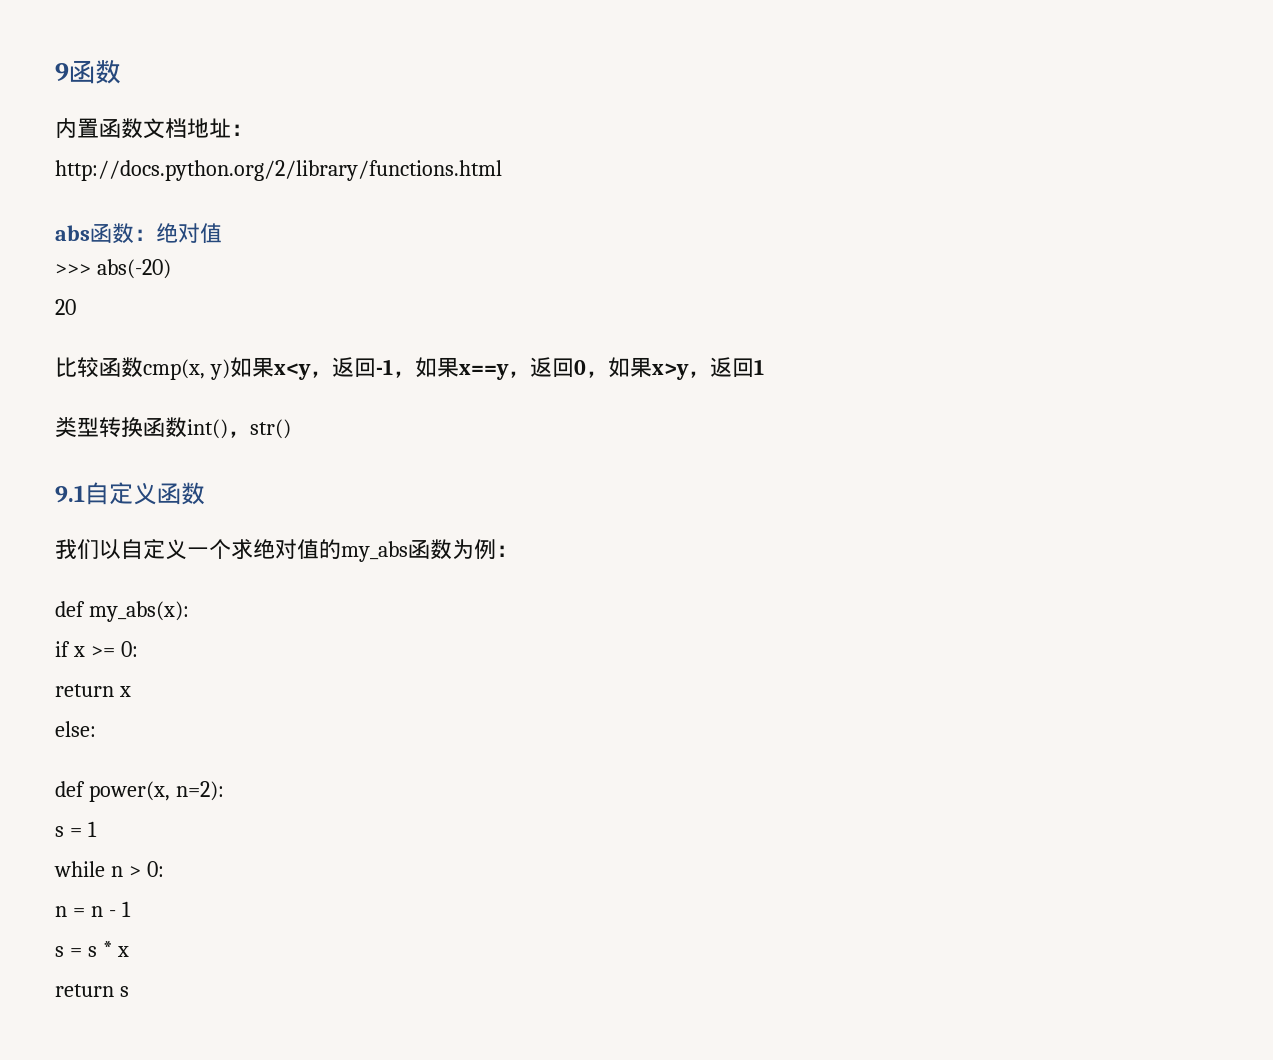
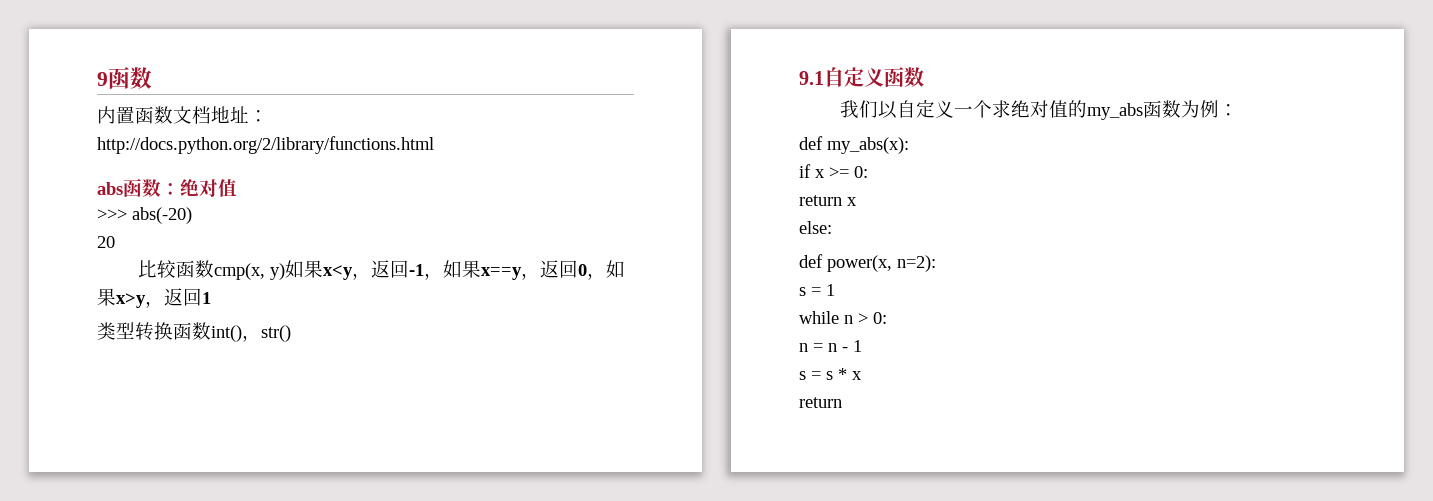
[119,986,129,997] s -> (842, 402) none

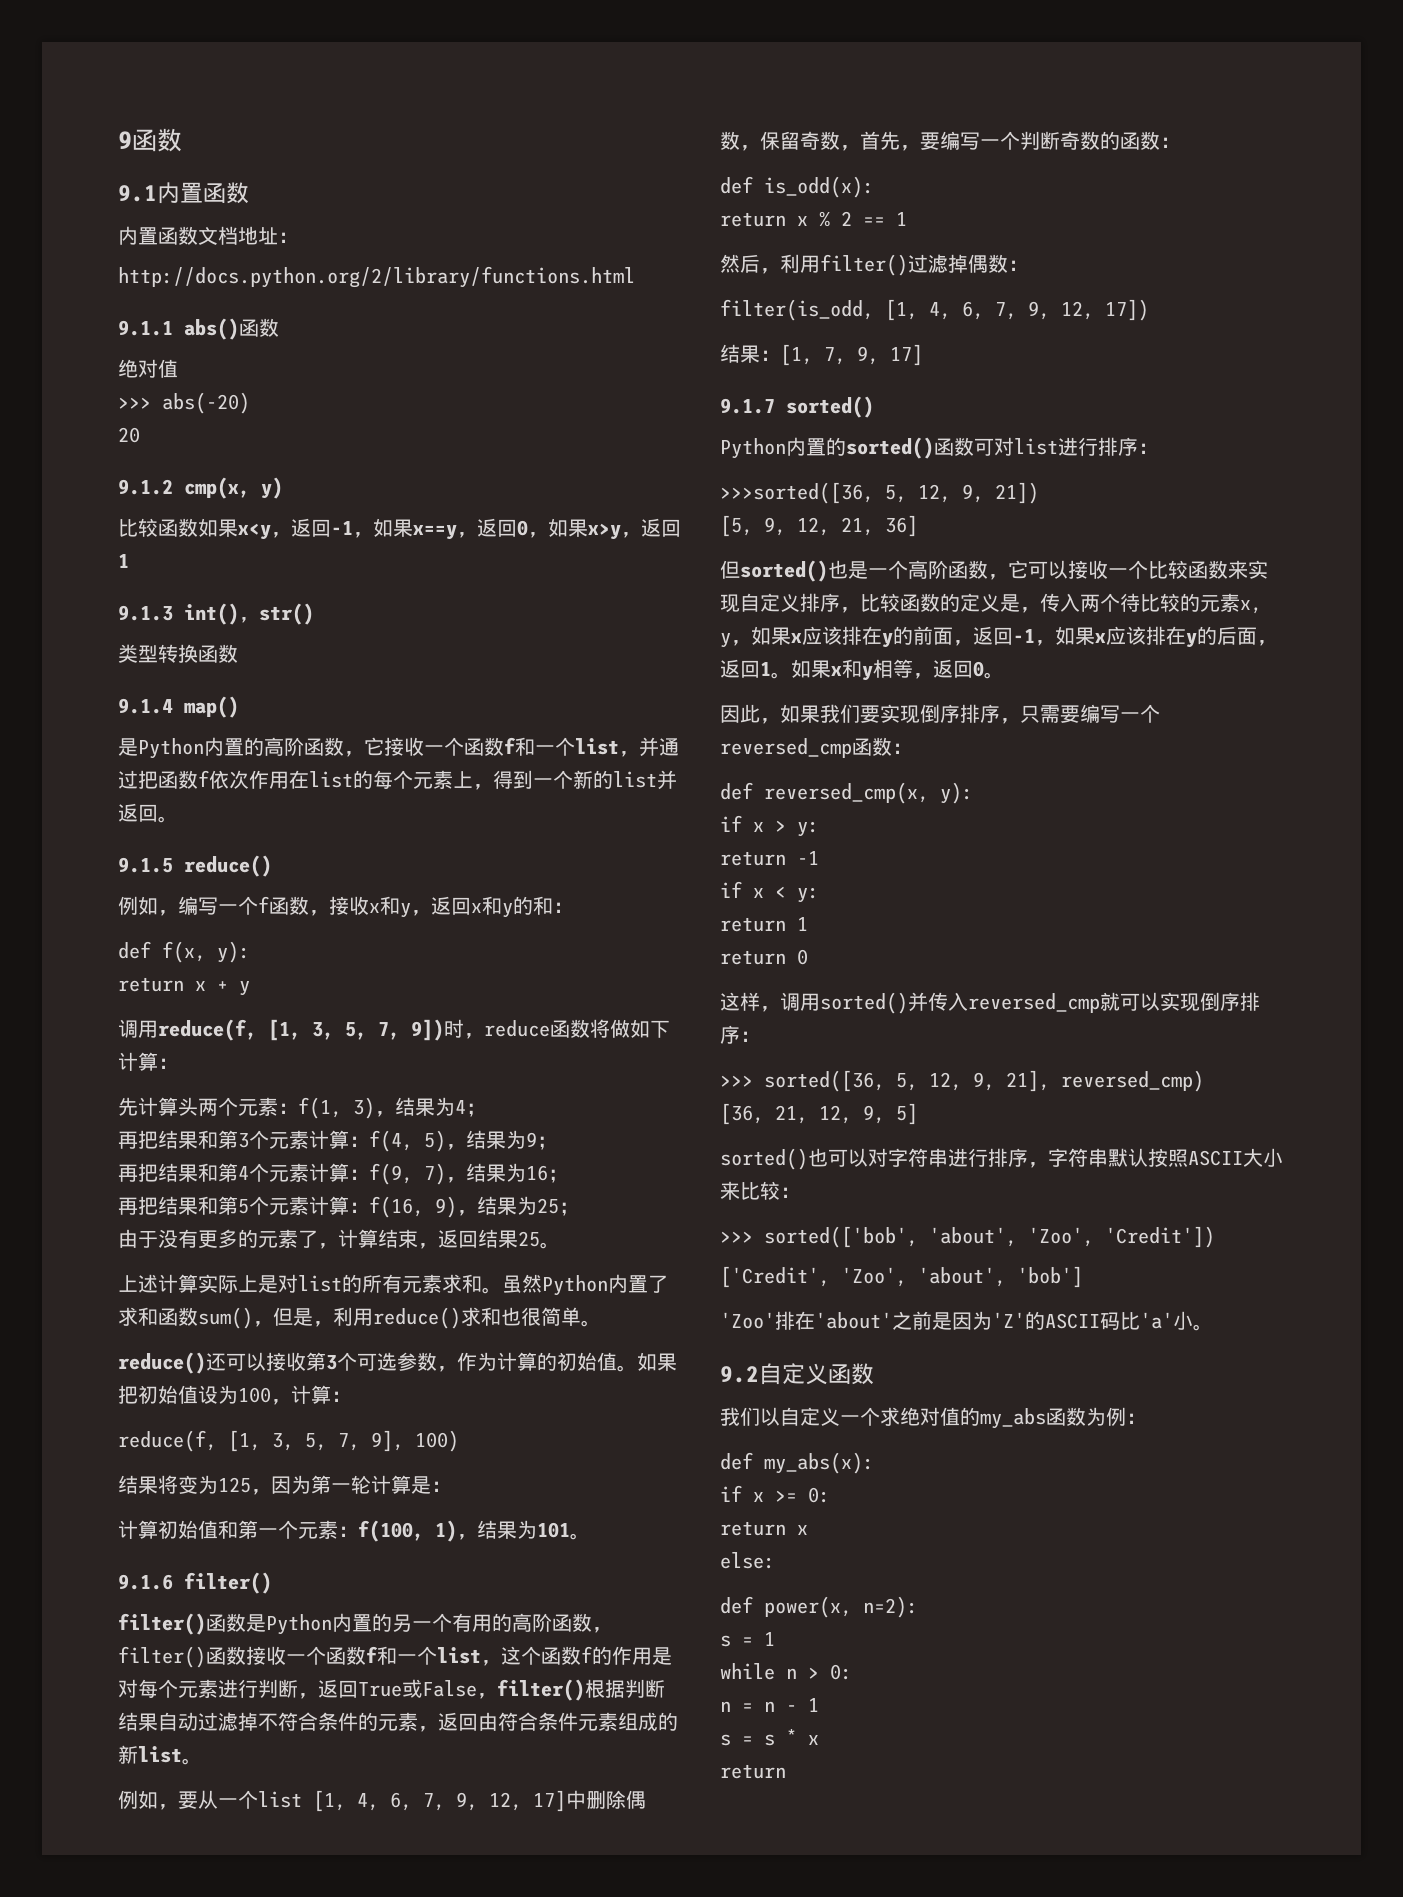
(152, 78) none -> [118,182,249,204] // 9.1内置函数
[97,178,180,197] abs函数： -> [118,318,279,340] 9.1.1 abs()函数 //
[137,260,285,280] // 比较函数cmp(x, y) -> [118,477,283,499] [118,518,198,537] // 9.1.2 cmp(x, y) // 比较函数
(211, 298) none -> [118,603,314,625] // 9.1.3 int()，str()
[211,325,291,342] [799,71,824,85] int()，str() // 9.1 -> [118,696,239,718] [118,737,679,759] [118,770,677,790] [118,803,178,823] [118,855,272,877] [118,896,573,918] [118,941,250,963] [118,977,250,996] [118,1019,670,1041] [118,1052,178,1071] [118,1097,486,1119] [118,1130,557,1152] [118,1163,568,1185] [118,1196,579,1218] [118,1229,560,1249] [118,1274,668,1296] [118,1307,601,1329] [118,1352,677,1374] [118,1385,351,1405] [118,1430,459,1452] [118,1475,451,1495] [118,1520,590,1542] [118,1572,272,1594] [118,1613,612,1635] [118,1646,672,1668] [118,1679,665,1701] [118,1712,678,1732] [118,1745,202,1765] [118,1790,646,1812] [720,131,1180,151] [720,176,874,198] [720,211,907,227] [720,254,1028,276] [720,299,1149,321] [720,344,923,366] [720,396,874,418] [720,437,1158,459] [720,482,1039,504] [720,515,918,537] [720,560,1268,582] [720,593,1262,614] [720,626,1277,648] [720,659,1004,681] [720,704,1160,724] [720,737,912,758] [720,782,973,804] [720,815,819,837] [720,851,819,866] [720,881,819,903] [720,917,808,932] [720,949,808,965] [720,992,1260,1014] [720,1025,760,1044] [720,1070,1204,1092] [720,1103,918,1125] [720,1148,1283,1170] [720,1181,800,1200] [720,1226,1215,1248] [720,1266,1083,1288] [720,1311,1213,1331] [720,1366,759,1383] // 9.1.4 map() // 是Python内置的高阶函数，它接收一个函数f和一个list，并通过把函数f依次作用在list的每个元素上，得到一个新的list并返回。 // 9.1.5 reduce() // 例如，编写一个f函数，接收x和y，返回x和y的和： // def f(x, y): // return x + y // 调用reduce(f, [1, 3, 5, 7, 9])时，reduce函数将做如下计算： // 先计算头两个元素：f(1, 3)，结果为4； // 再把结果和第3个元素计算：f(4, 5)，结果为9； // 再把结果和第4个元素计算：f(9, 7)，结果为16； // 再把结果和第5个元素计算：f(16, 9)，结果为25； // 由于没有更多的元素了，计算结束，返回结果25。 // 上述计算实际上是对list的所有元素求和。虽然Python内置了求和函数sum()，但是，利用reduce()求和也很简单。 // reduce()还可以接收第3个可选参数，作为计算的初始值。如果把初始值设为100，计算： // reduce(f, [1, 3, 5, 7, 9], 100) // 结果将变为125，因为第一轮计算是： // 计算初始值和第一个元素：f(100, 1)，结果为101。 // 9.1.6 filter() // filter()函数是Python内置的另一个有用的高阶函数，filter()函数接收一个函数f和一个list，这个函数f的作用是对每个元素进行判断，返回True或False，filter()根据判断结果自动过滤掉不符合条件的元素，返回由符合条件元素组成的新list。 // 例如，要从一个list [1, 4, 6, 7, 9, 12, 17]中删除偶数，保留奇数，首先，要编写一个判断奇数的函数： // def is_odd(x): // return x % 2 == 1 // 然后，利用filter()过滤掉偶数： // filter(is_odd, [1, 4, 6, 7, 9, 12, 17]) // 结果：[1, 7, 9, 17] // 9.1.7 sorted() // Python内置的sorted()函数可对list进行排序： // >>>sorted([36, 5, 12, 9, 21]) // [5, 9, 12, 21, 36] // 但sorted()也是一个高阶函数，它可以接收一个比较函数来实现自定义排序，比较函数的定义是，传入两个待比较的元素x, y，如果x应该排在y的前面，返回-1，如果x应该排在y的后面，返回1。如果x和y相等，返回0。 // 因此，如果我们要实现倒序排序，只需要编写一个reversed_cmp函数： // def reversed_cmp(x, y): // if x > y: // return -1 // if x < y: // return 1 // return 0 // 这样，调用sorted()并传入reversed_cmp就可以实现倒序排序： // >>> sorted([36, 5, 12, 9, 21], reversed_cmp) // [36, 21, 12, 9, 5] // sorted()也可以对字符串进行排序，字符串默认按照ASCII大小来比较： // >>> sorted(['bob', 'about', 'Zoo', 'Credit']) // ['Credit', 'Zoo', 'about', 'bob'] // 'Zoo'排在'about'之前是因为'Z'的ASCII码比'a'小。 // 9.2

